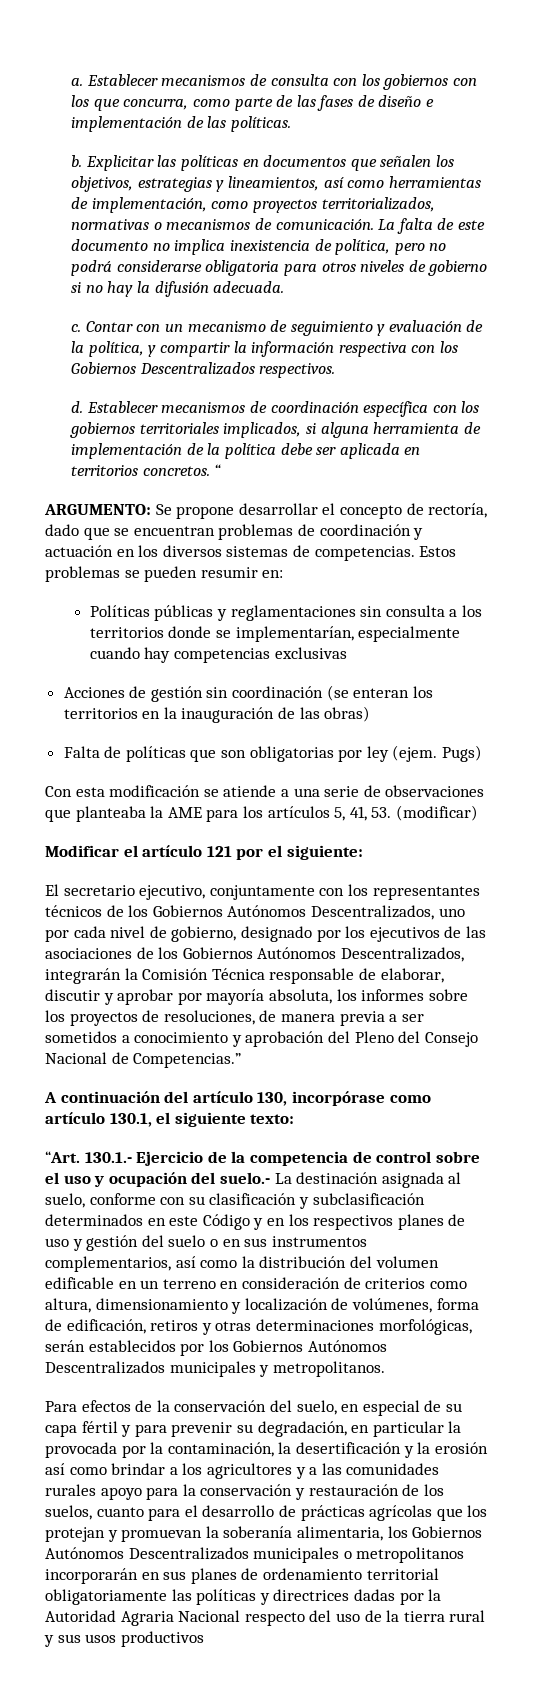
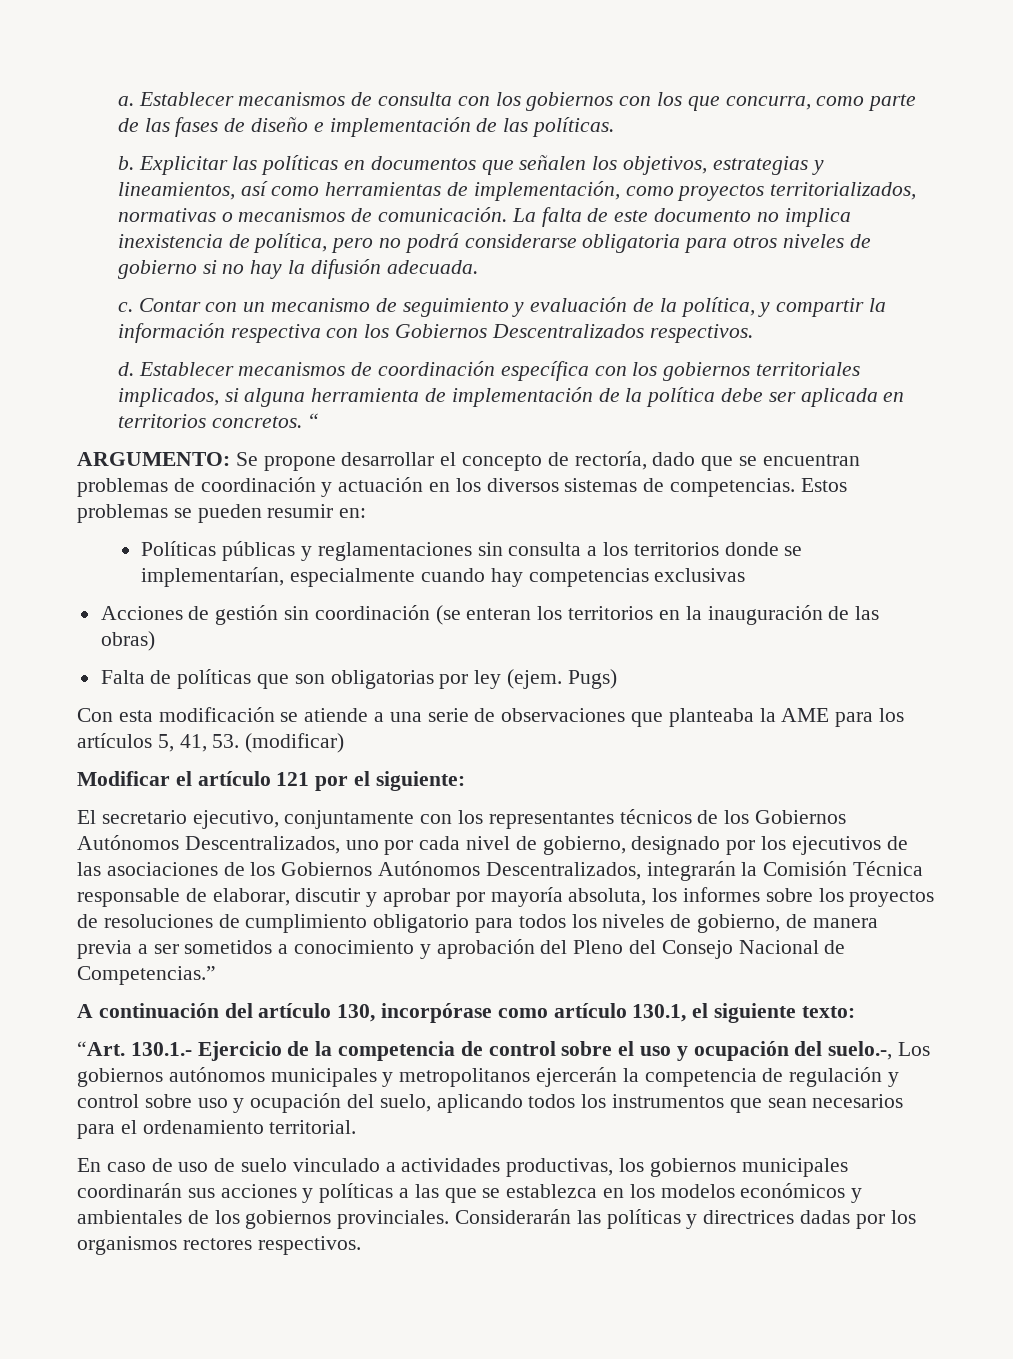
[163,1010,255,1025] resoluciones, -> [103,914,781,933] resoluciones de cumplimiento obligatorio para todos los niveles de gobierno,
[219,1172,462,1188] [45,1193,425,1209] [45,1214,466,1230] [45,1235,367,1251] [45,1256,439,1272] [45,1277,467,1289] [45,1298,479,1314] [45,1319,472,1335] [45,1340,387,1356] [45,1361,385,1377] [45,1400,462,1416] [45,1421,462,1437] [45,1442,488,1458] [45,1463,440,1479] [45,1484,444,1500] [45,1505,488,1521] [45,1526,483,1542] [45,1547,465,1563] [45,1568,439,1584] [45,1589,167,1605] suelo.- La destinación asignada al suelo, conforme con su clasificación y subclasificación determinados en este Código y en los respectivos planes de uso y gestión del suelo o en sus instrumentos complementarios, así como la distribución del volumen edificable en un terreno en consideración de criterios como altura, dimensionamiento y localización de volúmenes, forma de edificación, retiros y otras determinaciones morfológicas, serán establecidos por los Gobiernos Autónomos Descentralizados municipales y metropolitanos. // Para efectos de la conservación del suelo, en especial de su capa fértil y para prevenir su degradación, en particular la provocada por la contaminación, la desertificación y la erosión así como brindar a los agricultores y a las comunidades rurales apoyo para la conservación y restauración de los suelos, cuanto para el desarrollo de prácticas agrícolas que los protejan y promuevan la soberanía alimentaria, los Gobiernos Autónomos Descentralizados municipales o metropolitanos incorporarán en sus planes de ordenamiento territorial obligatoriamente -> [828,1041,931,1060] [77,1067,900,1087] [77,1093,904,1113] [77,1120,357,1139] [77,1158,848,1177] [77,1183,863,1203] [77,1209,572,1229] suelo.-, Los gobiernos autónomos municipales y metropolitanos ejercerán la competencia de regulación y control sobre uso y ocupación del suelo, aplicando todos los instrumentos que sean necesarios para el ordenamiento territorial. // En caso de uso de suelo vinculado a actividades productivas, los gobiernos municipales coordinarán sus acciones y políticas a las que se establezca en los modelos económicos y ambientales de los gobiernos provinciales. Considerarán
[428,1589,442,1601] [45,1610,486,1626] [44,1631,204,1647] la Autoridad Agraria Nacional respecto del uso de la tierra rural y sus usos productivos -> [890,1210,916,1224] [77,1236,361,1255] los organismos rectores respectivos.

